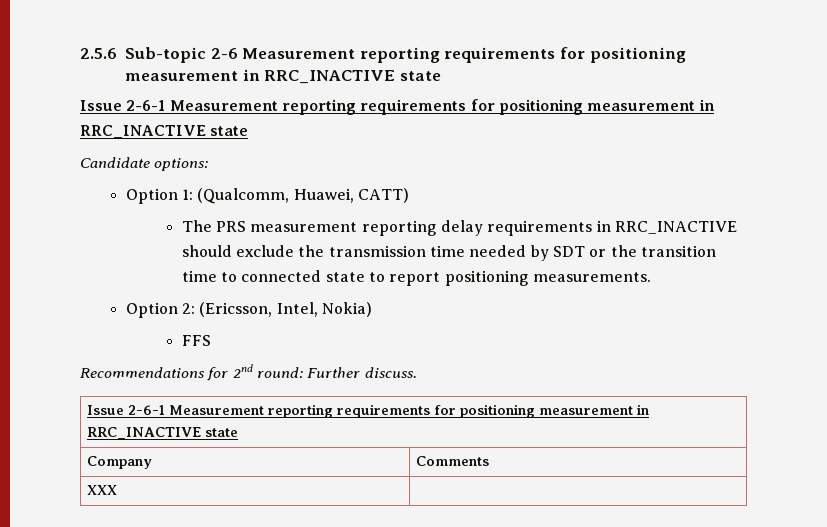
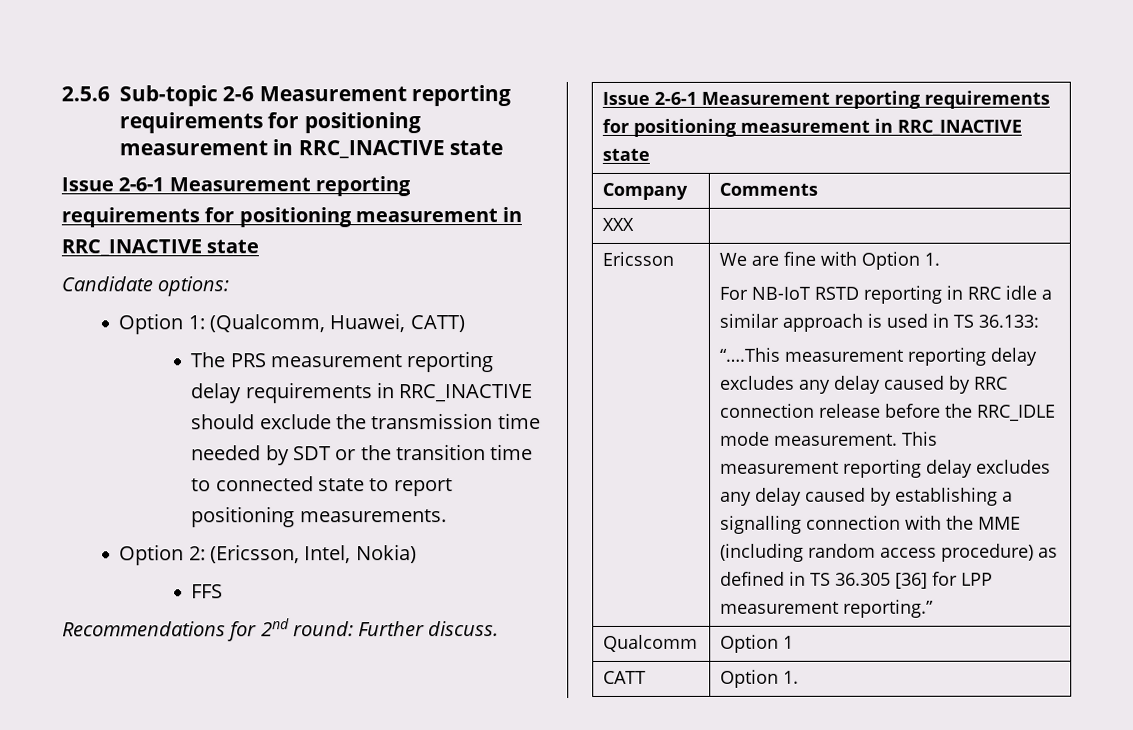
(118, 490) none -> [602,251,675,266] [719,251,941,270] [719,285,1053,304] [719,313,1040,332] [719,347,1039,366] [720,375,1009,394] [720,403,1057,422] [720,431,939,446] [720,459,1052,478] [720,487,1014,506] [720,515,1022,534] [720,543,1059,562] [720,571,994,589] [720,599,935,618] [603,634,699,652] [720,634,795,653] [603,670,647,684] [720,669,800,688] // Ericsson | We are fine with Option 1. // For NB-IoT RSTD reporting in RRC idle a similar approach is used in TS 36.133: // “….This measurement reporting delay excludes any delay caused by RRC connection release before the RRC_IDLE mode measurement. This measurement reporting delay excludes any delay caused by establishing a signalling connection with the MME (including random access procedure) as defined in TS 36.305 [36] for LPP measurement reporting.” // Qualcomm | Option 1 // CATT | Option 1.

